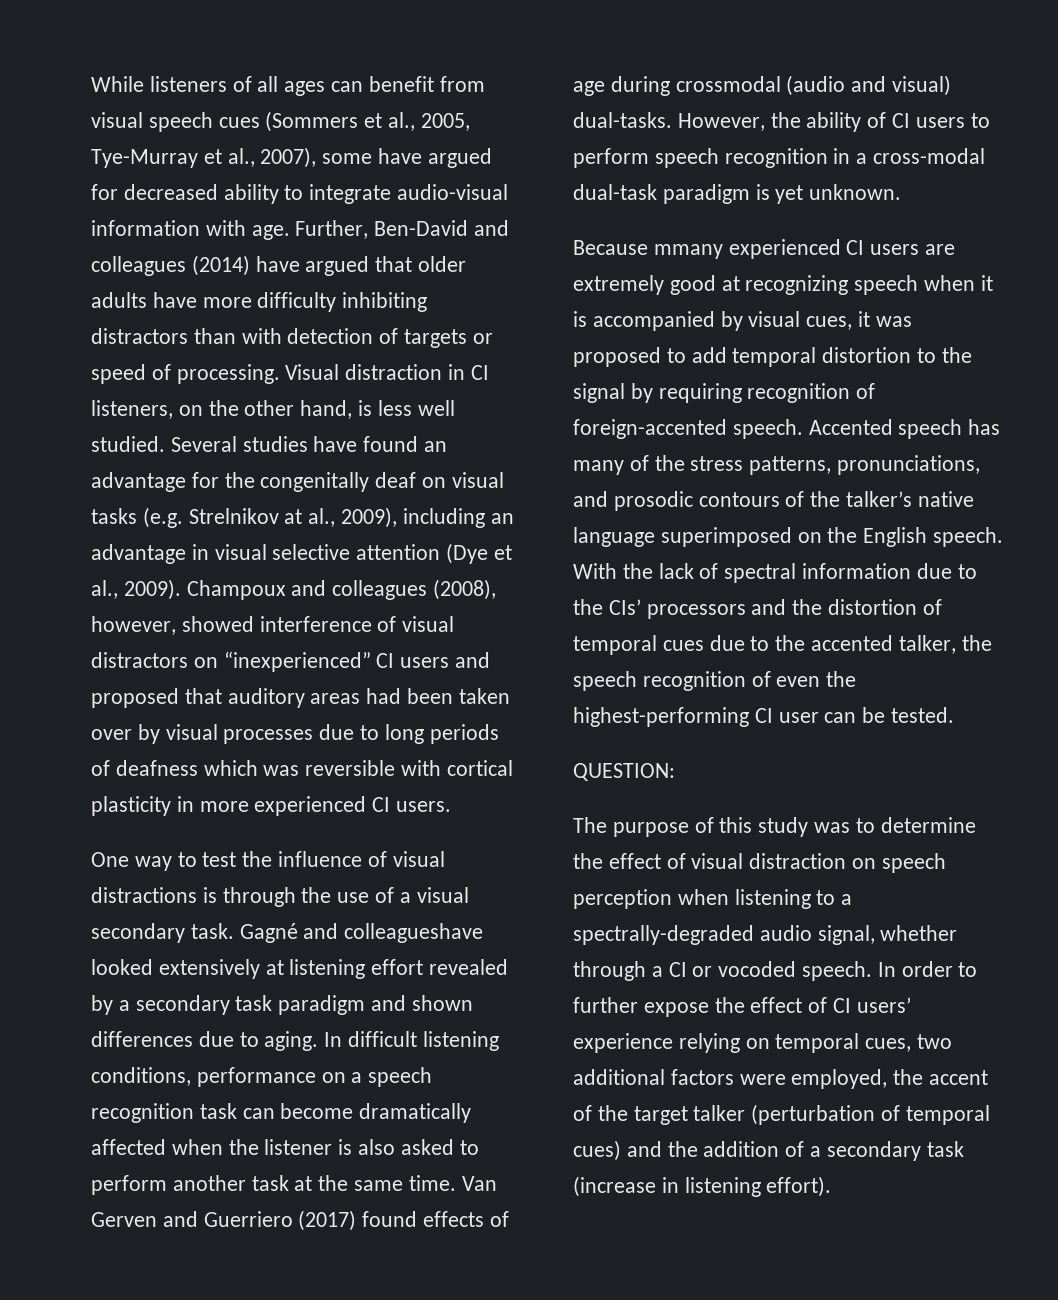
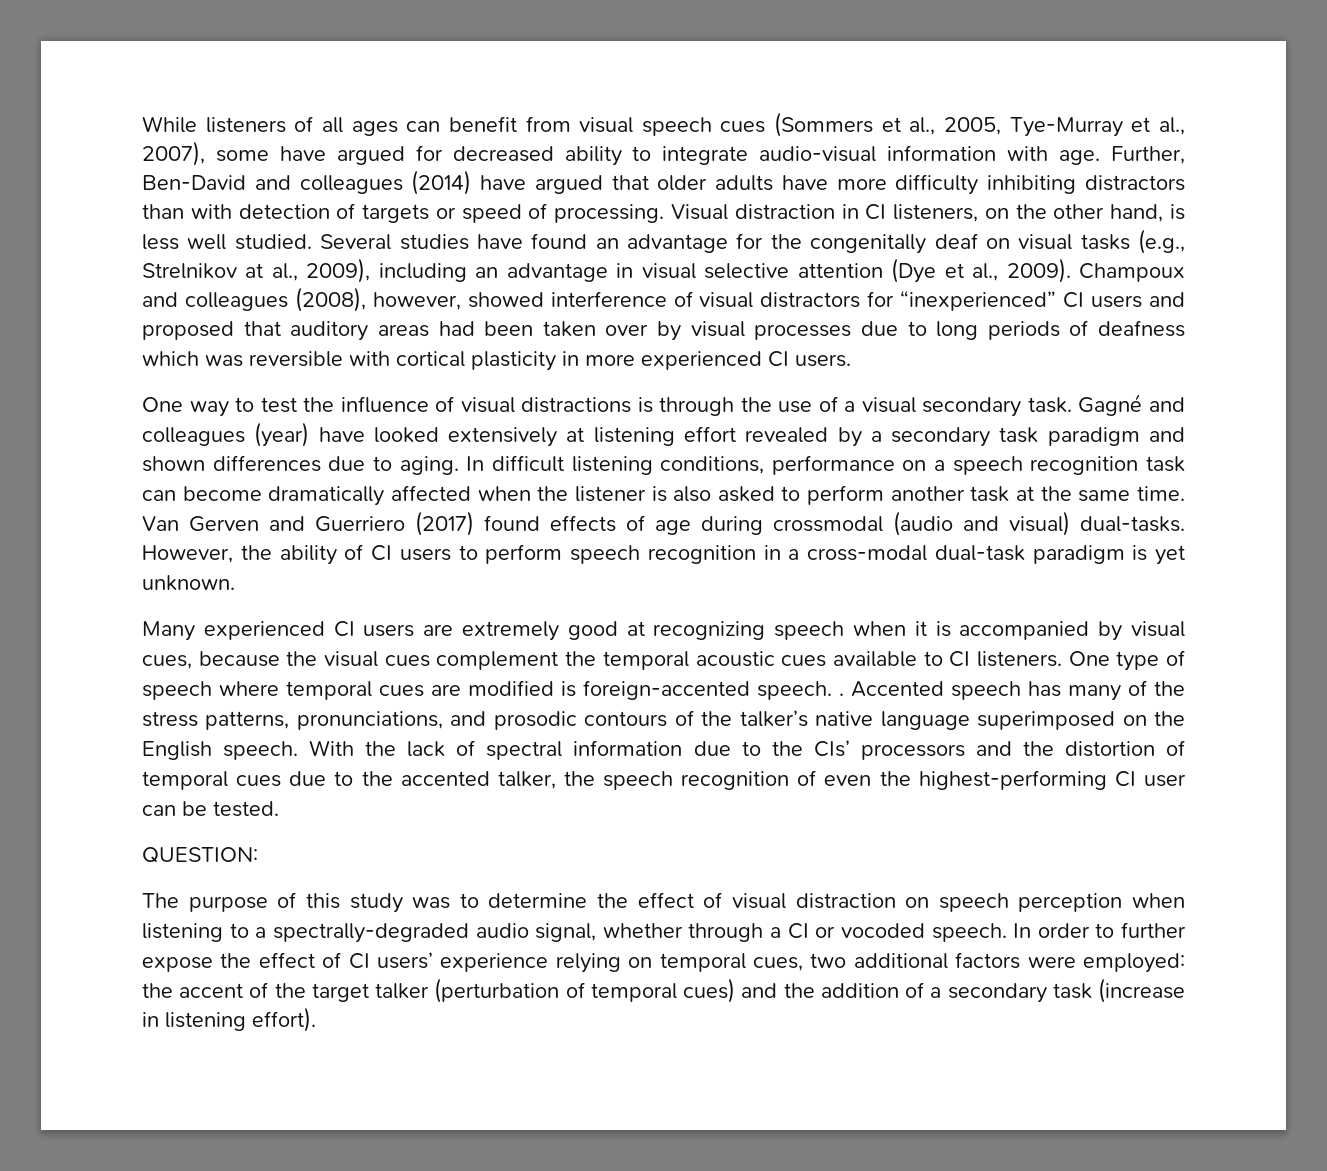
[142,507,183,528] (e.g. -> [1138,229,1185,254] (e.g.,
[193,657,218,668] on -> [867,291,895,307] for
[344,923,484,943] colleagueshave -> [142,422,365,447] colleagues (year) have
[573,240,723,259] Because mmany -> [142,621,195,641] Many
[858,311,912,327] [573,347,972,367] [573,383,876,403] it was proposed to add temporal distortion to the signal by requiring recognition of -> [198,650,1185,671] [142,680,576,700] because the visual cues complement the temporal acoustic cues available to CI listeners. One type of speech where temporal cues are modified is
(803, 429) none -> [839,693,844,696] .
[791,1069,888,1089] employed, -> [1082,953,1185,973] employed:

